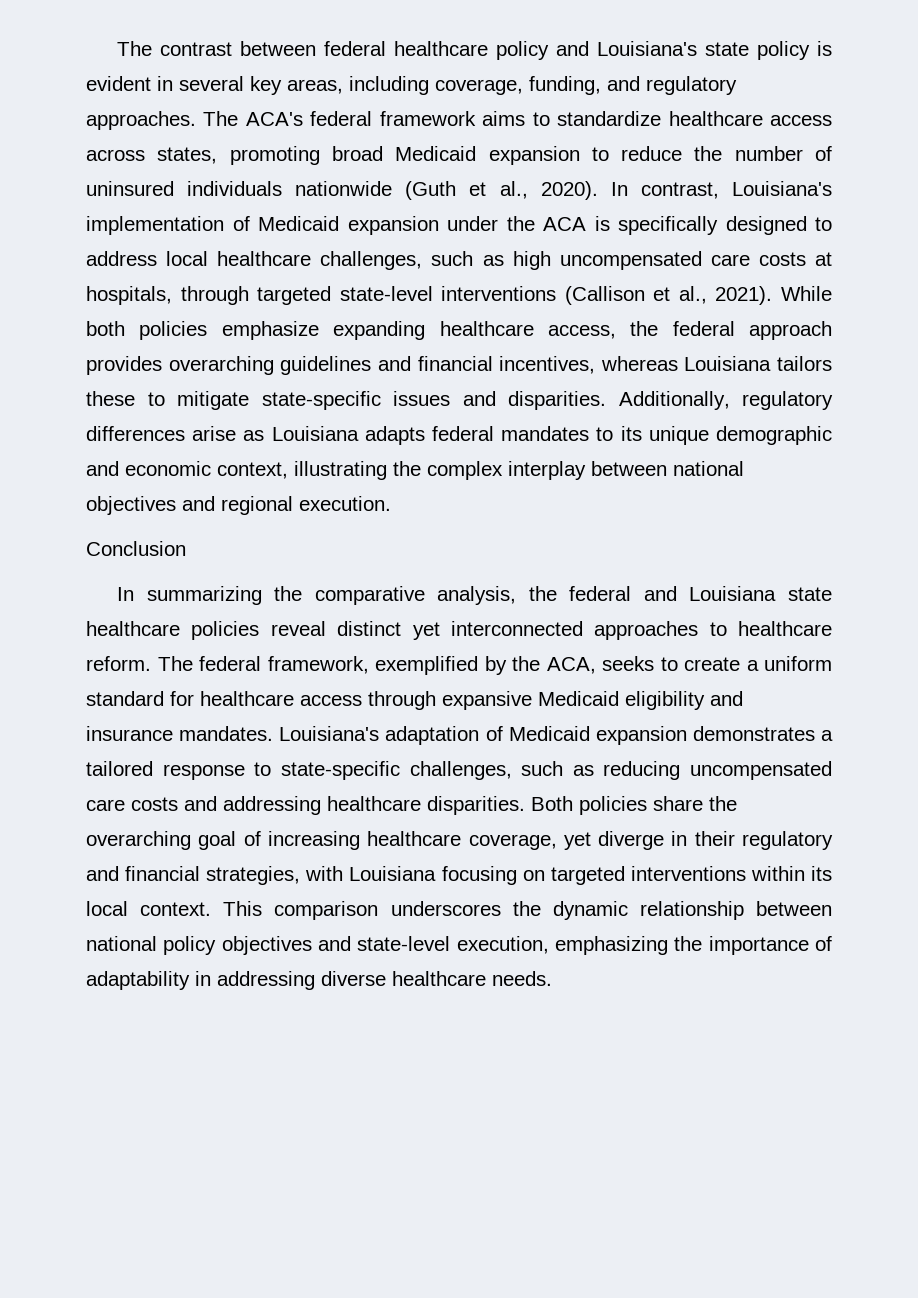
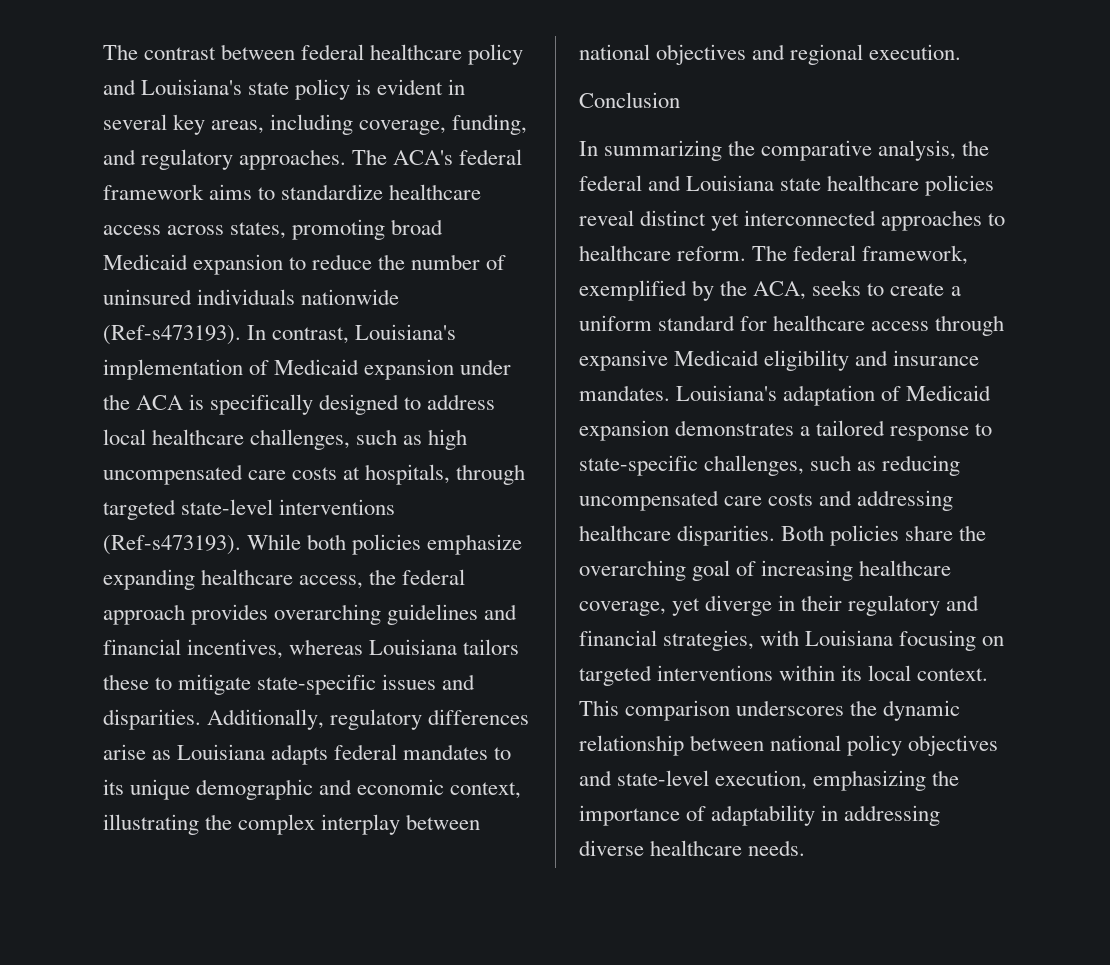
[405,181,598,200] (Guth et al., 2020). -> [103,325,241,345] (Ref-s473193).
[564,286,773,305] (Callison et al., 2021). -> [103,535,241,555] (Ref-s473193).

